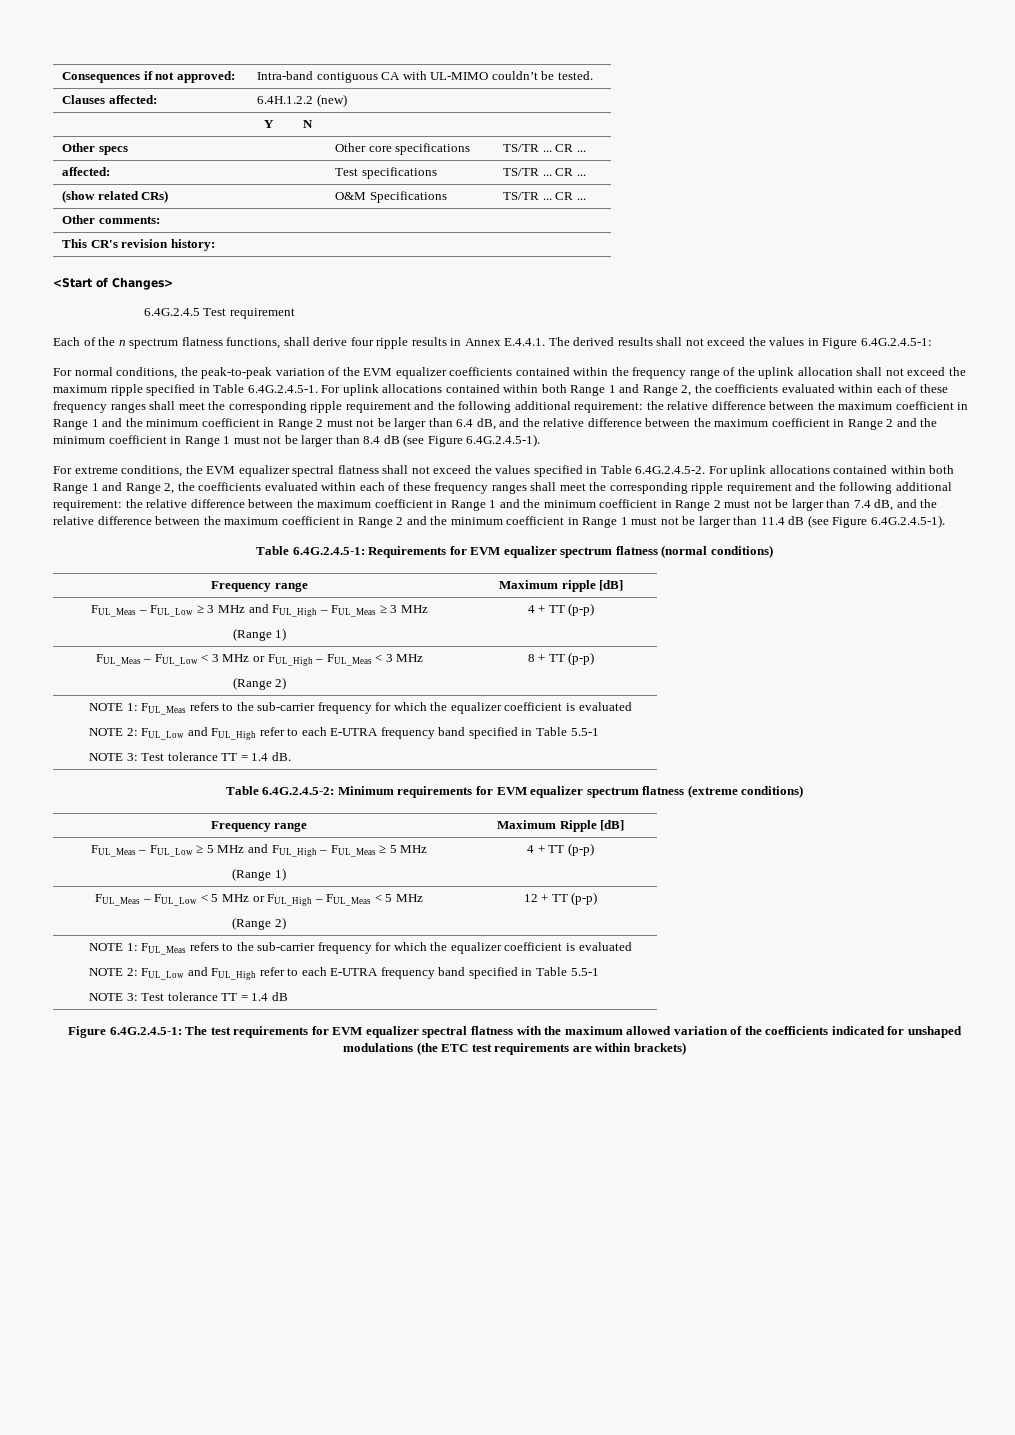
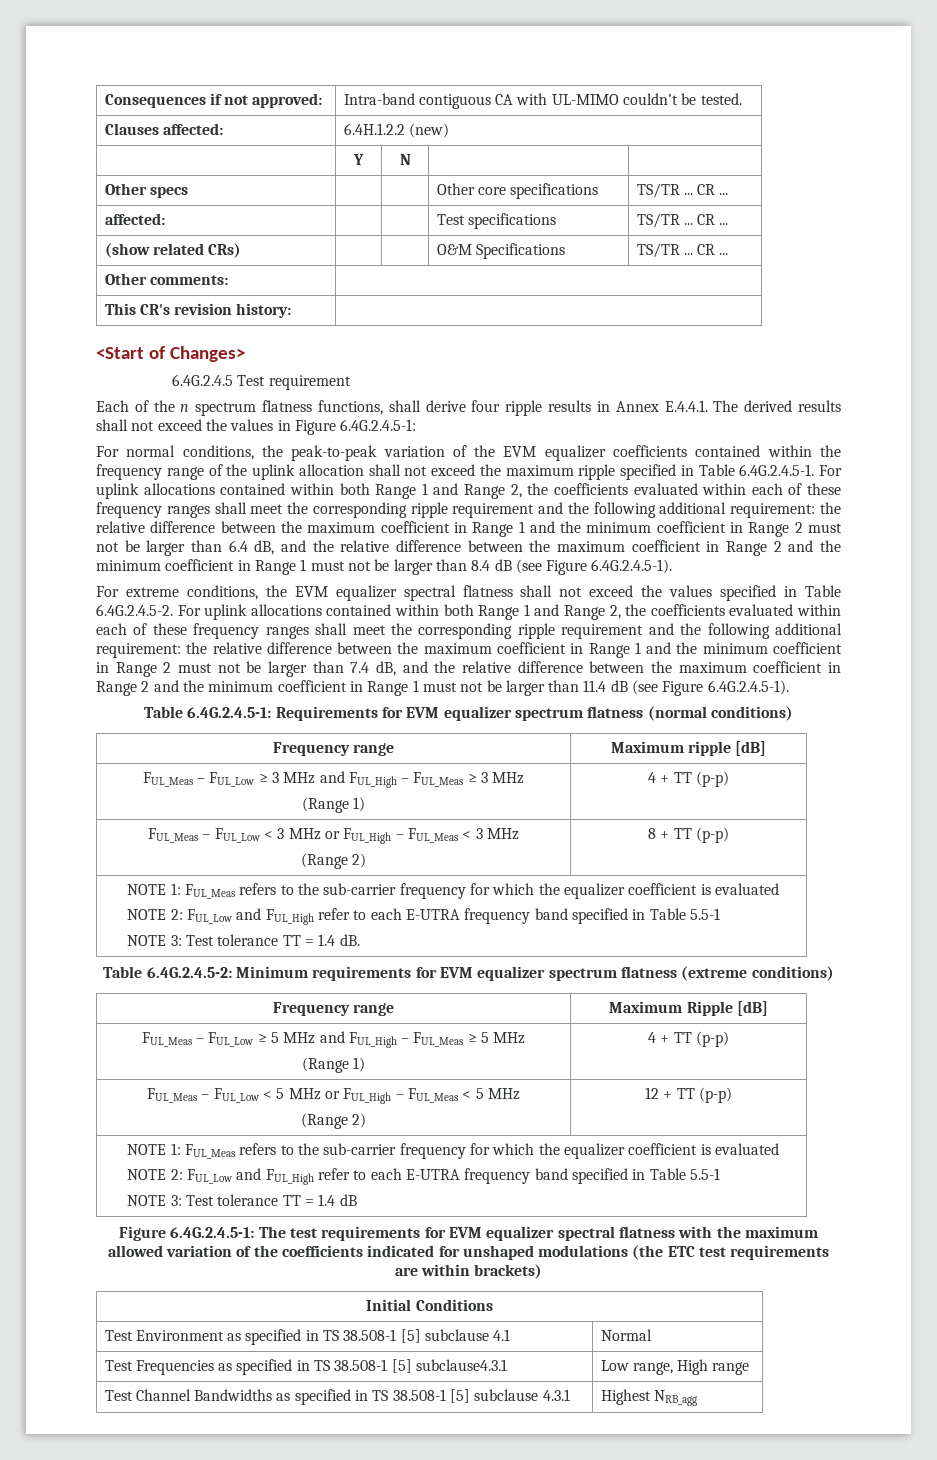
(686, 1048) none -> [366,1299,493,1311] [104,1329,511,1345] [600,1329,652,1341] [104,1359,508,1375] [600,1359,750,1375] [104,1389,570,1405] [600,1389,697,1406] // Initial Conditions // Test Environment as specified in TS 38.508-1 [5] subclause 4.1 | Normal // Test Frequencies as specified in TS 38.508-1 [5] subclause4.3.1 | Low range, High range // Test Channel Bandwidths as specified in TS 38.508-1 [5] subclause 4.3.1 | Highest NRB_agg

